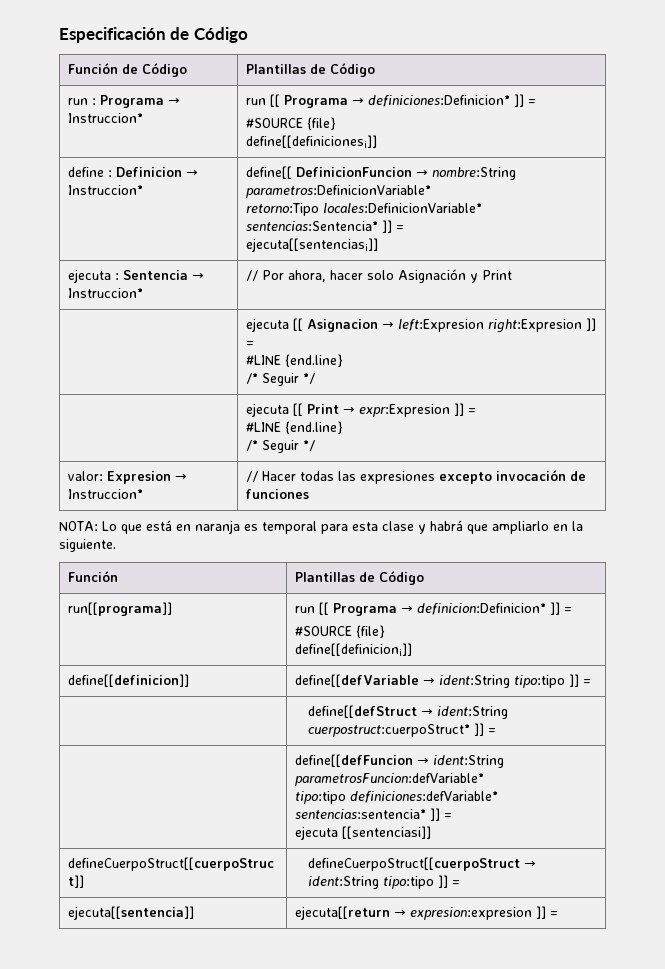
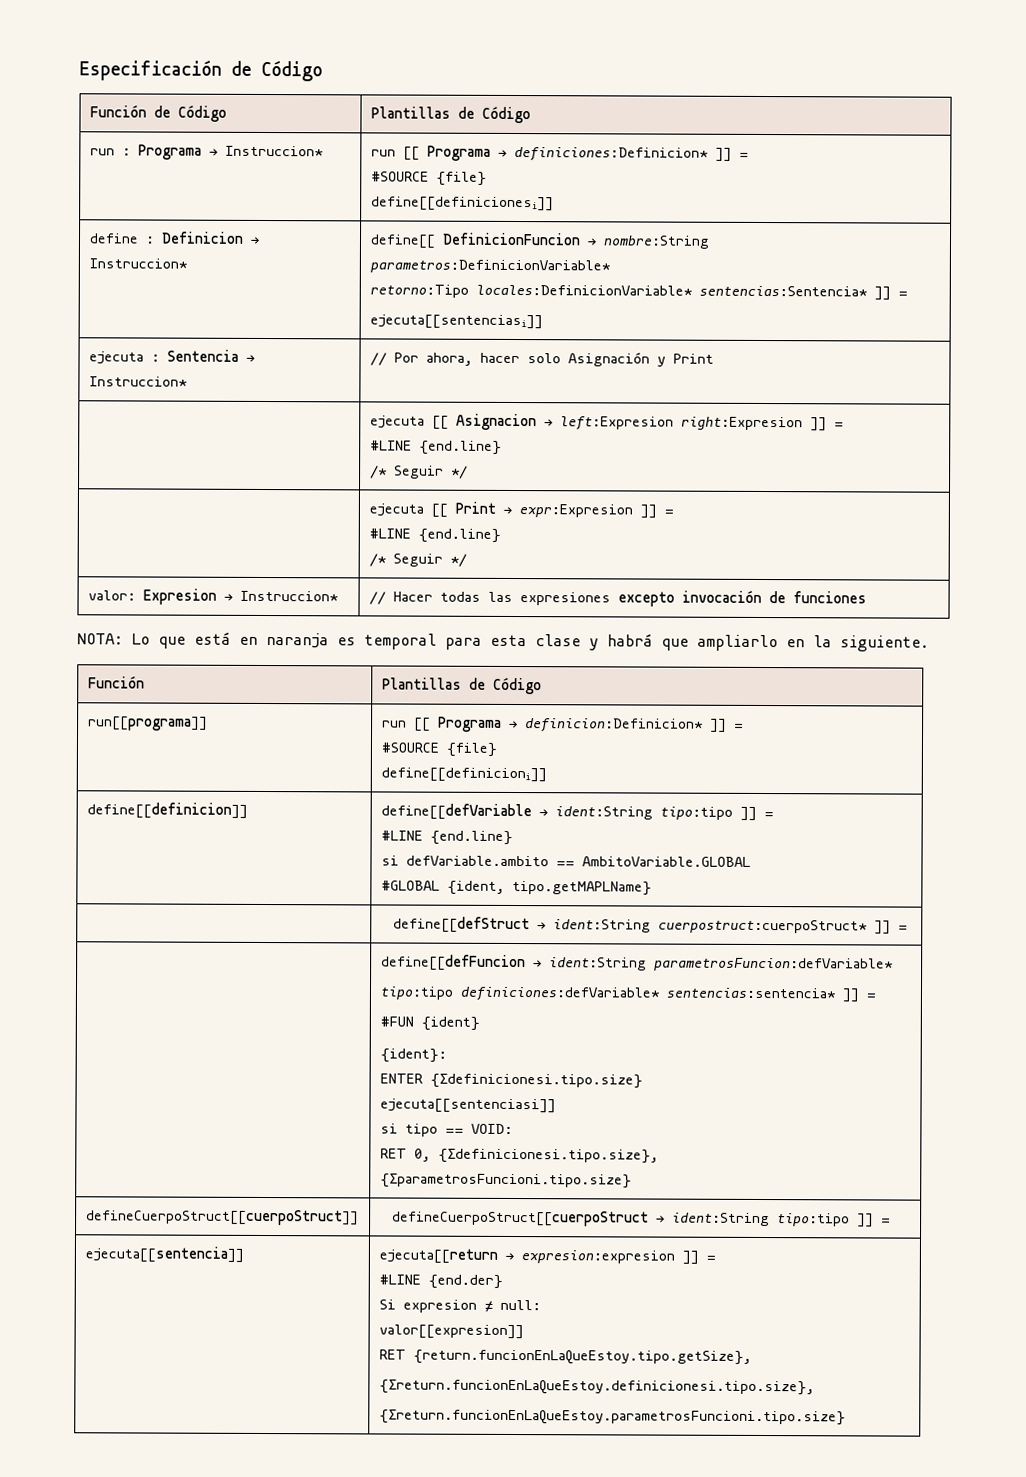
(592, 682) none -> [380,830,513,845] [380,855,751,867] [380,880,652,896] // #LINE {end.line} // si defVariable.ambito == AmbitoVariable.GLOBAL // #GLOBAL {ident, tipo.getMAPLName}
[295,826,432,840] ejecuta [[sentenciasi]] -> [379,1016,480,1031] [379,1048,447,1063] [379,1073,643,1089] [379,1098,556,1114] [379,1123,513,1137] [379,1148,659,1164] [379,1173,632,1189] #FUN {ident} // {ident}: // ENTER {∑definicionesi.tipo.size} // ejecuta[[sentenciasi]] // si tipo == VOID: // RET 0, {∑definicionesi.tipo.size}, {∑parametrosFuncioni.tipo.size}
(559, 914) none -> [378,1274,503,1289] [378,1299,541,1313] [378,1324,524,1340] [378,1349,752,1365] [378,1379,815,1396] [378,1409,846,1426] // #LINE {end.der} // Si expresion ≠ null: // valor[[expresion]] // RET {return.funcionEnLaQueEstoy.tipo.getSize}, // {∑return.funcionEnLaQueEstoy.definicionesi.tipo.size}, // {∑return.funcionEnLaQueEstoy.parametrosFuncioni.tipo.size}

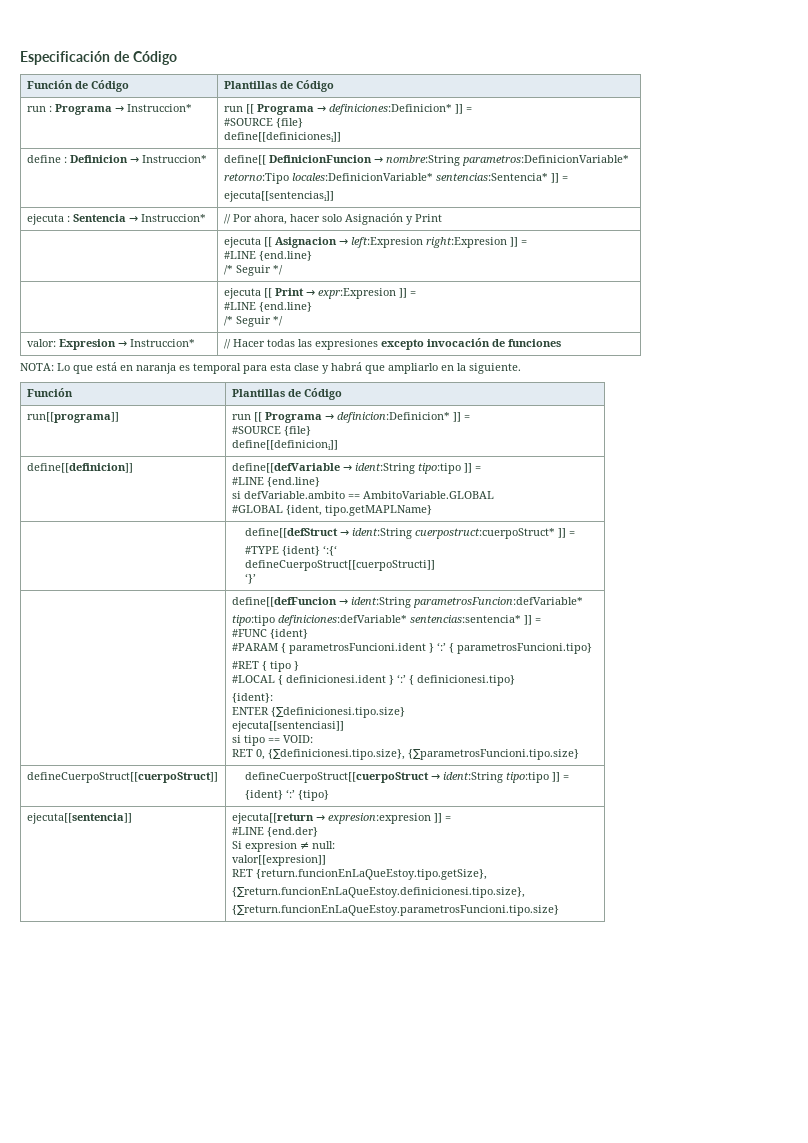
(908, 928) none -> [244,545,337,556] [244,560,435,571] [244,573,256,584] // #TYPE {ident} ‘:{‘ // defineCuerpoStruct[[cuerpoStructi]] // ‘}’
[379,1016,480,1031] #FUN {ident} -> [231,629,308,639] [231,642,592,654] [231,661,299,672] [231,674,515,686] #FUNC {ident} // #PARAM { parametrosFuncioni.ident } ‘:’ { parametrosFuncioni.tipo} // #RET { tipo } // #LOCAL { definicionesi.ident } ‘:’ { definicionesi.tipo}
(891, 1221) none -> [244,789,329,801] // {ident} ‘:’ {tipo}

